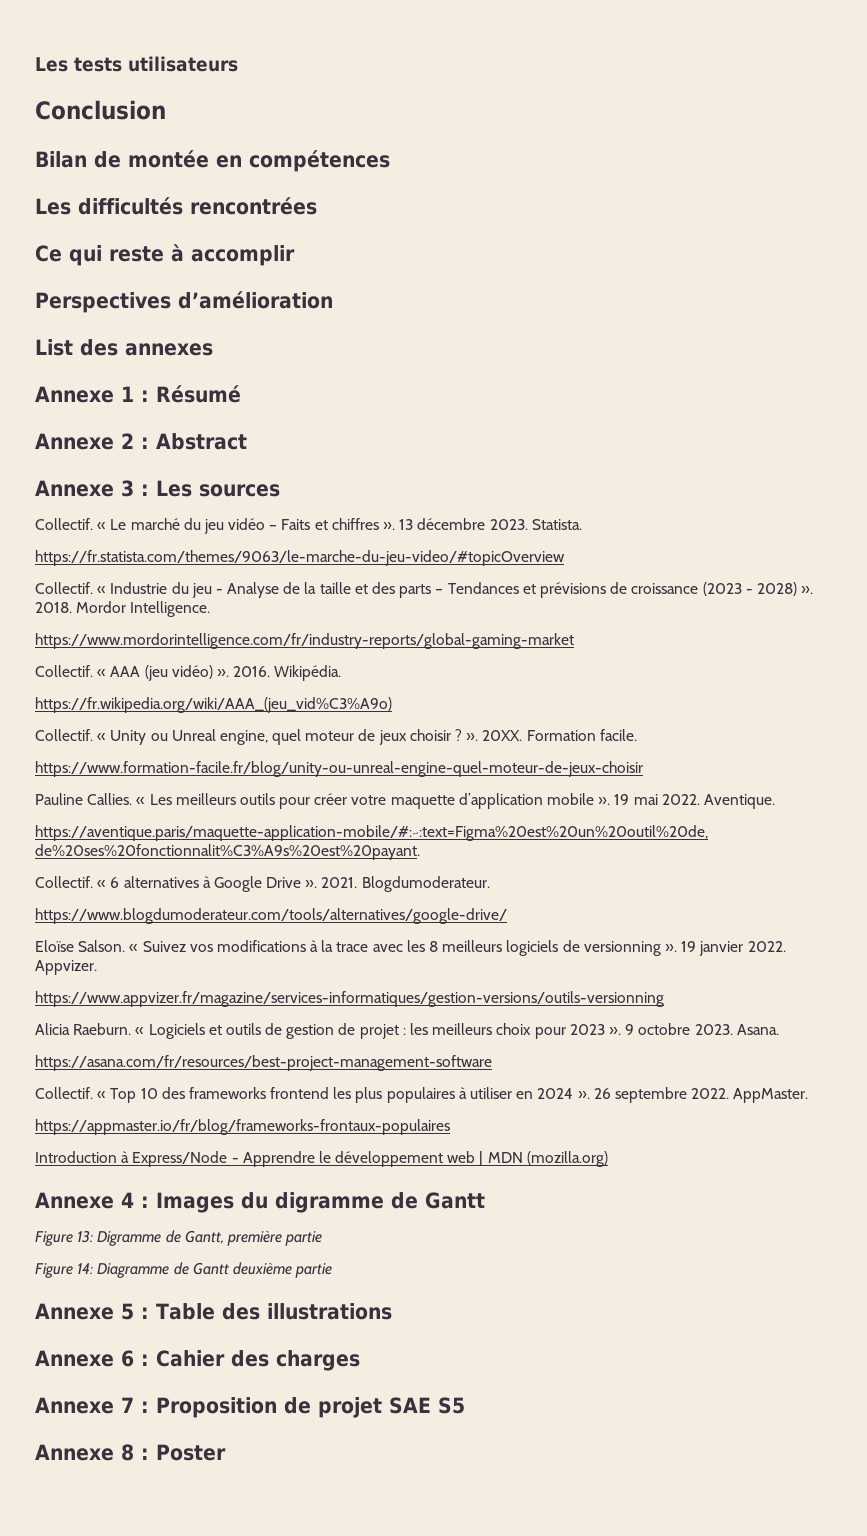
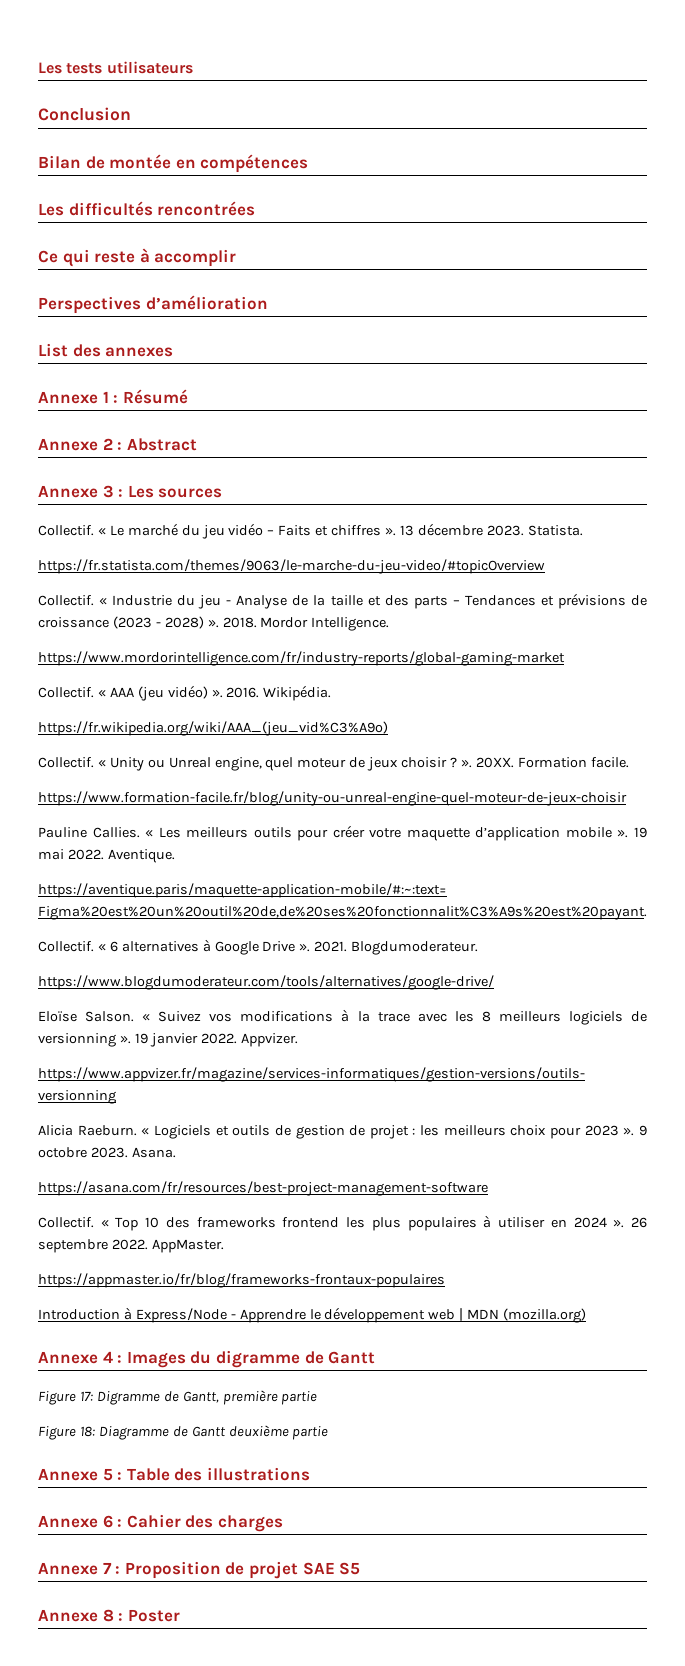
[77,1230,94,1243] 13: -> [79,1391,93,1401] 17:
[77,1263,94,1274] 14: -> [79,1426,95,1437] 18:

